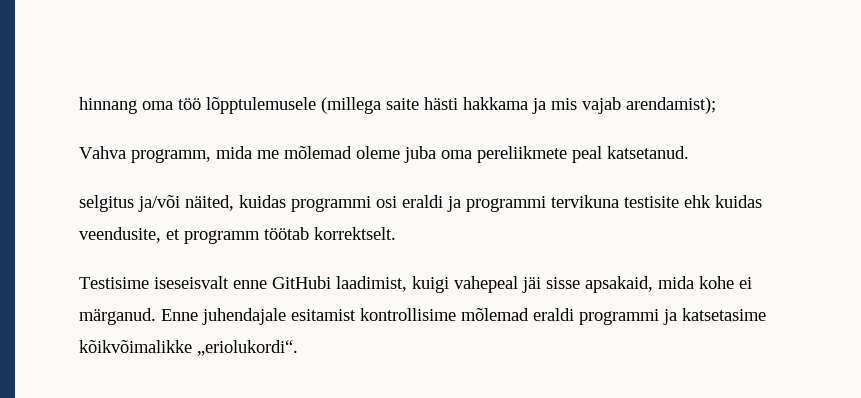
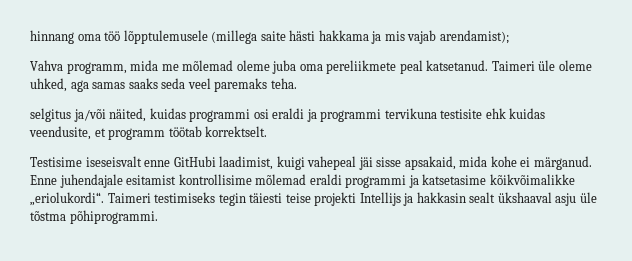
(689, 152) none -> [491,60,592,71] [30,78,297,92] Taimeri üle oleme uhked, aga samas saaks seda veel paremaks teha.
(298, 348) none -> [107,192,597,206] [30,210,158,224] Taimeri testimiseks tegin täiesti teise projekti Intellijs ja hakkasin sealt ükshaaval asju üle tõstma põhiprogrammi.

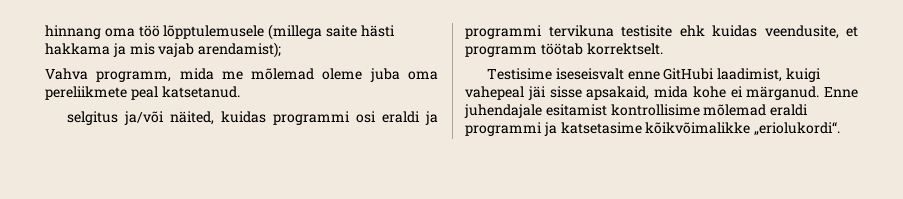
[491,60,592,71] [30,78,297,92] Taimeri üle oleme uhked, aga samas saaks seda veel paremaks teha. -> (240, 92) none
[107,192,597,206] [30,210,158,224] Taimeri testimiseks tegin täiesti teise projekti Intellijs ja hakkasin sealt ükshaaval asju üle tõstma põhiprogrammi. -> (841, 129) none

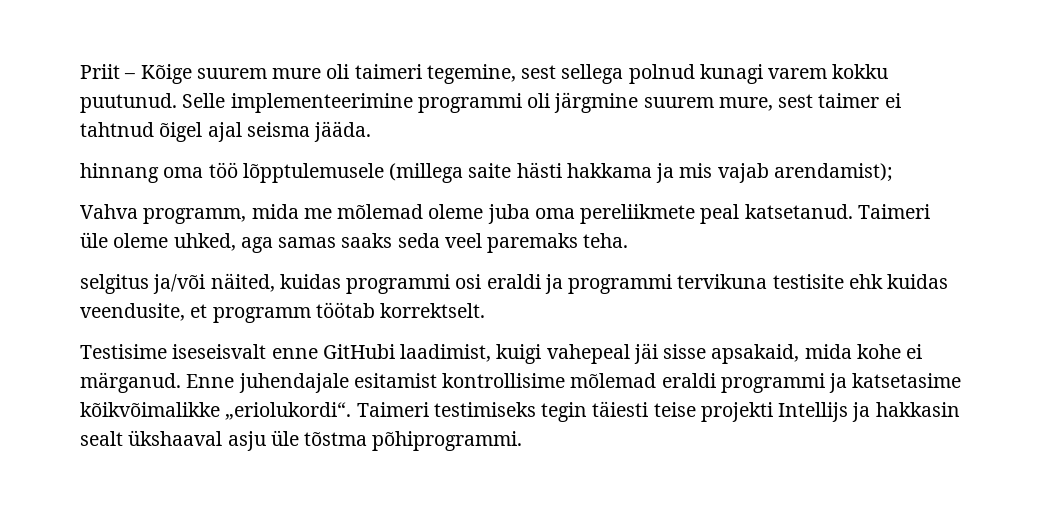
(45, 32) none -> [80,64,889,84] [80,92,901,113] [80,121,372,142] Priit – Kõige suurem mure oli taimeri tegemine, sest sellega polnud kunagi varem kokku puutunud. Selle implementeerimine programmi oli järgmine suurem mure, sest taimer ei tahtnud õigel ajal seisma jääda. //
(240, 92) none -> [857,204,930,219] [80,232,629,253] Taimeri üle oleme uhked, aga samas saaks seda veel paremaks teha.
(841, 129) none -> [356,401,960,422] [80,430,523,451] Taimeri testimiseks tegin täiesti teise projekti Intellijs ja hakkasin sealt ükshaaval asju üle tõstma põhiprogrammi.

